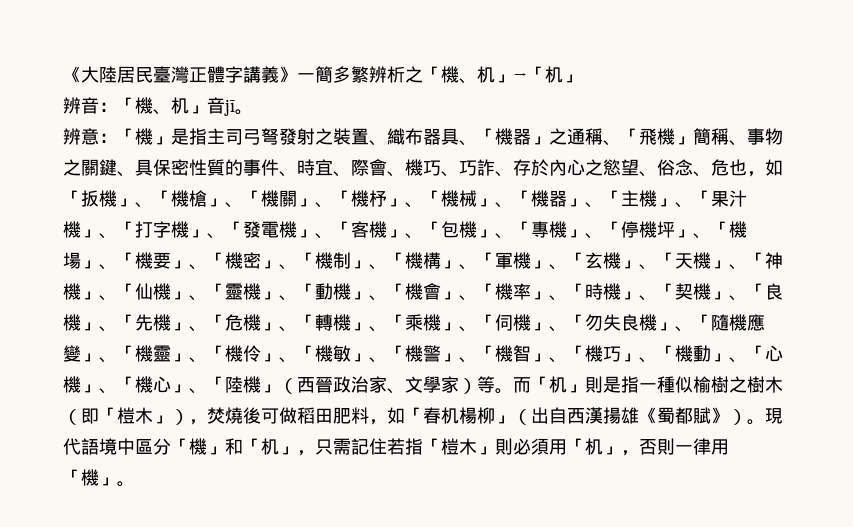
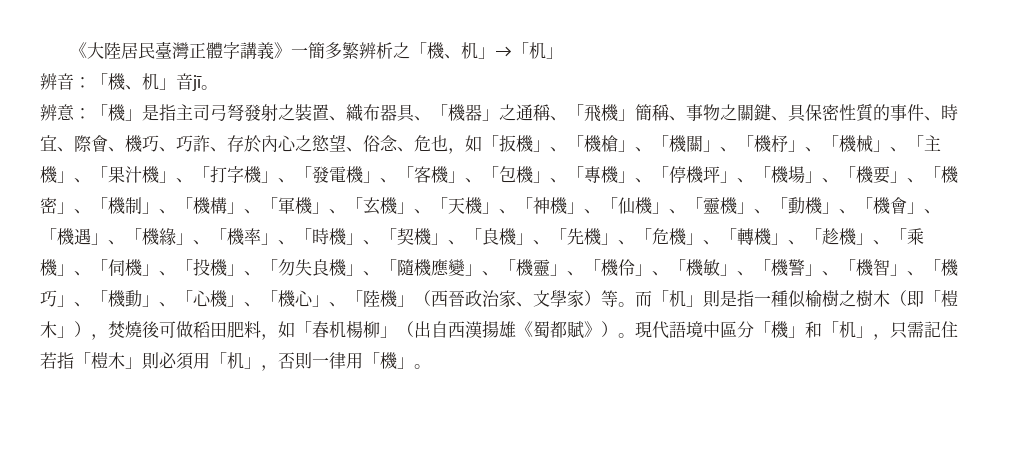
[531,190,621,208] 機器」、「 -> (924, 142) none
(513, 291) none -> [74,228,245,245] 遇」、「機緣」、「機
(405, 321) none -> [822,228,907,245] 趁機」、「
(585, 321) none -> [193,258,278,276] 投機」、「

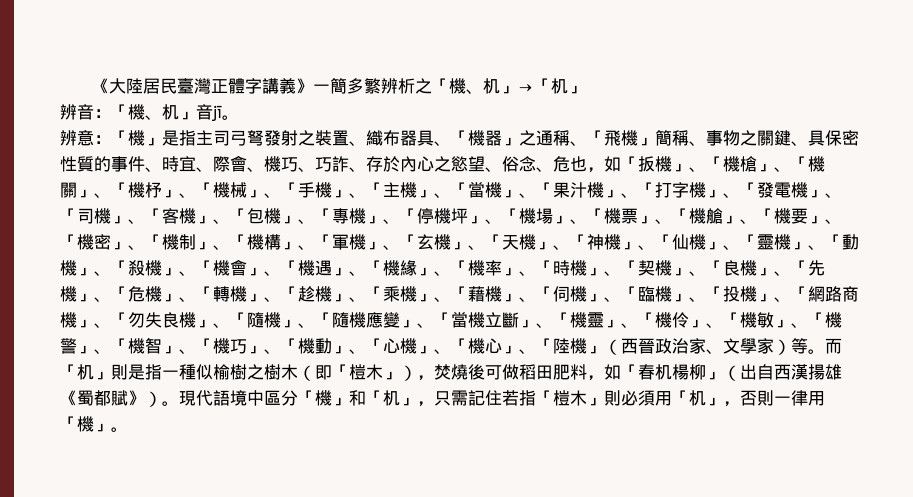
[924,135,941,151] 主 -> [298,182,485,198] 手機」、「主機」、「當
(414, 173) none -> [77,208,162,224] 司機」、「
(874, 174) none -> [621,208,791,224] 票」、「機艙」、「機
(873, 204) none -> [128,260,213,276] 殺機」、「
[108,258,210,276] 伺機」、「投 -> [468,286,859,302] 藉機」、「伺機」、「臨機」、「投機」、「網路商
[431,259,465,276] 應變 -> [281,312,519,328] 」、「隨機應變」、「當機立斷

